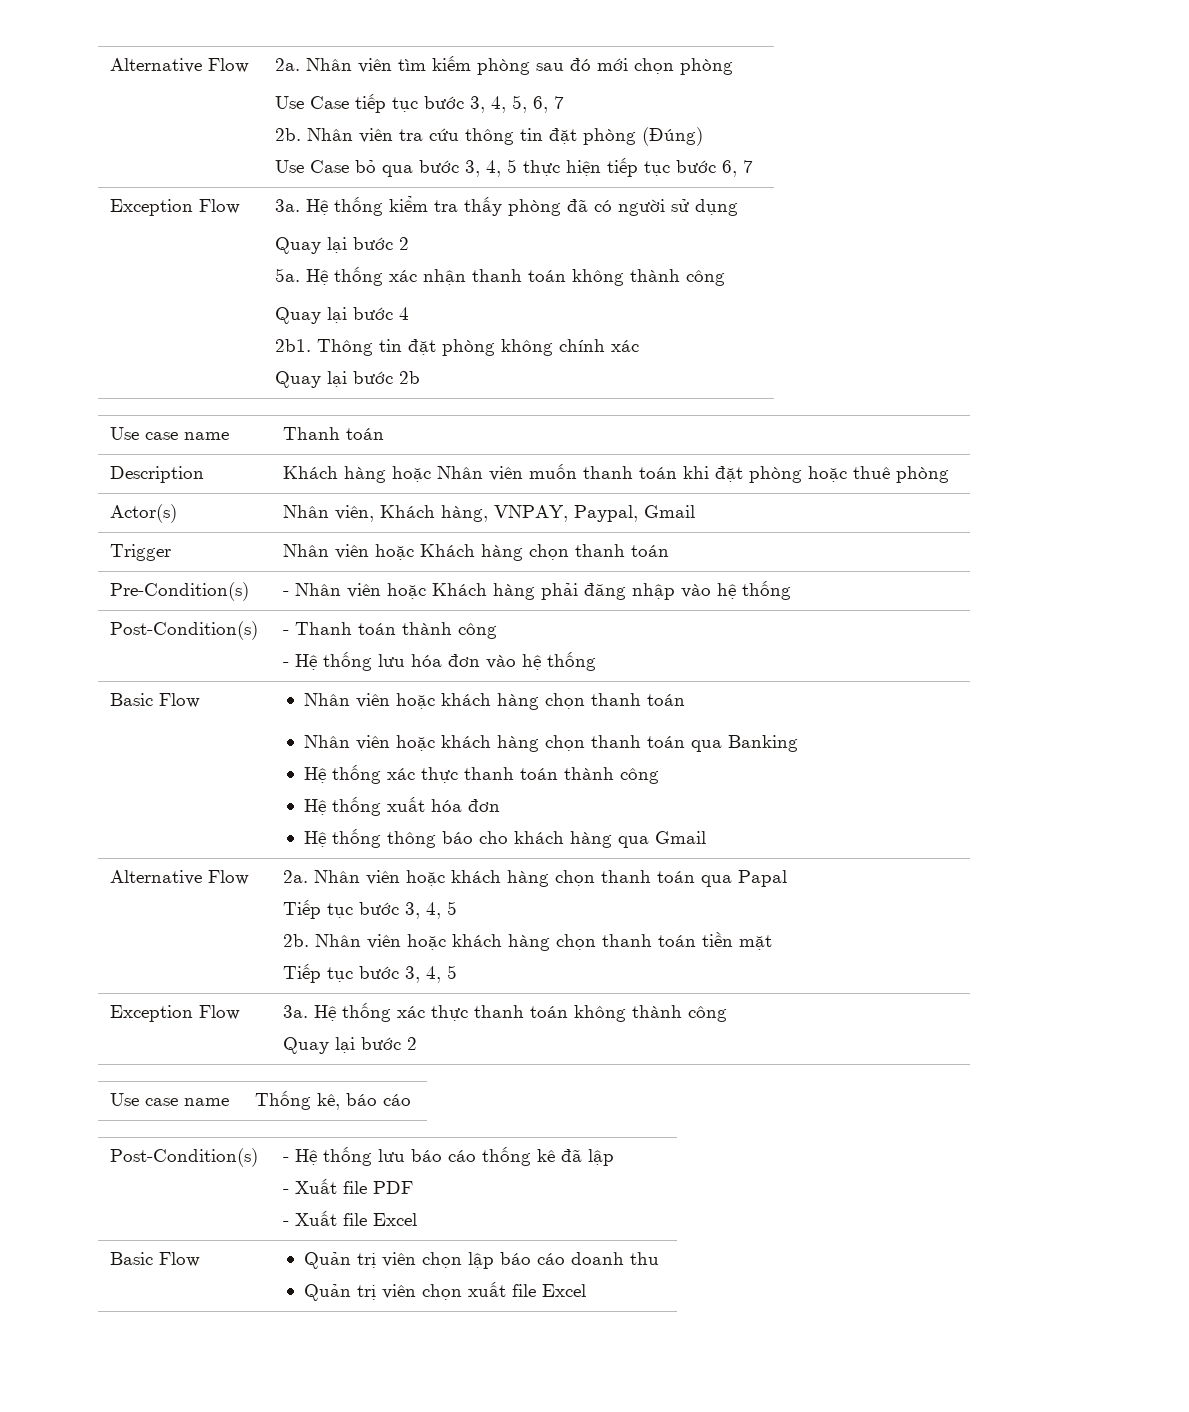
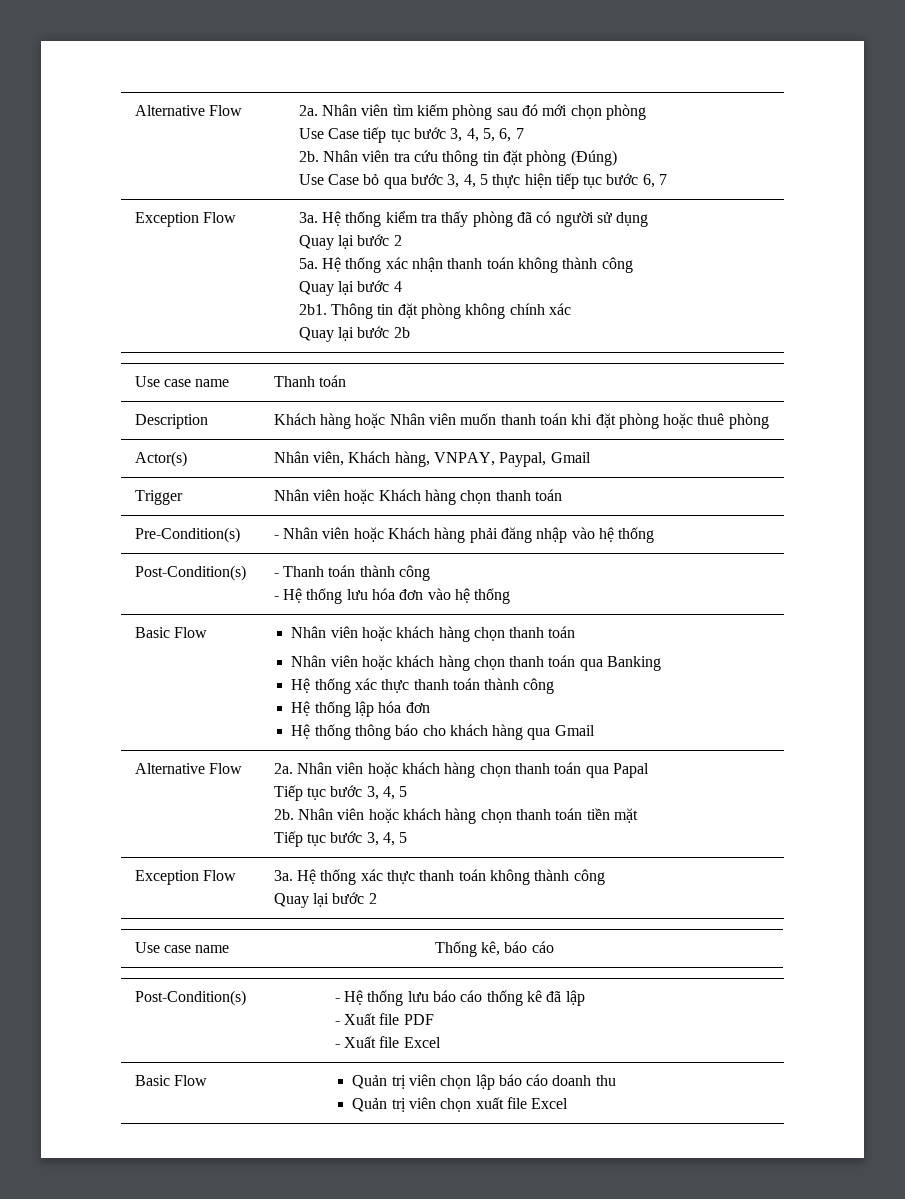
[386,796,425,812] xuất -> [354,701,374,717] lập

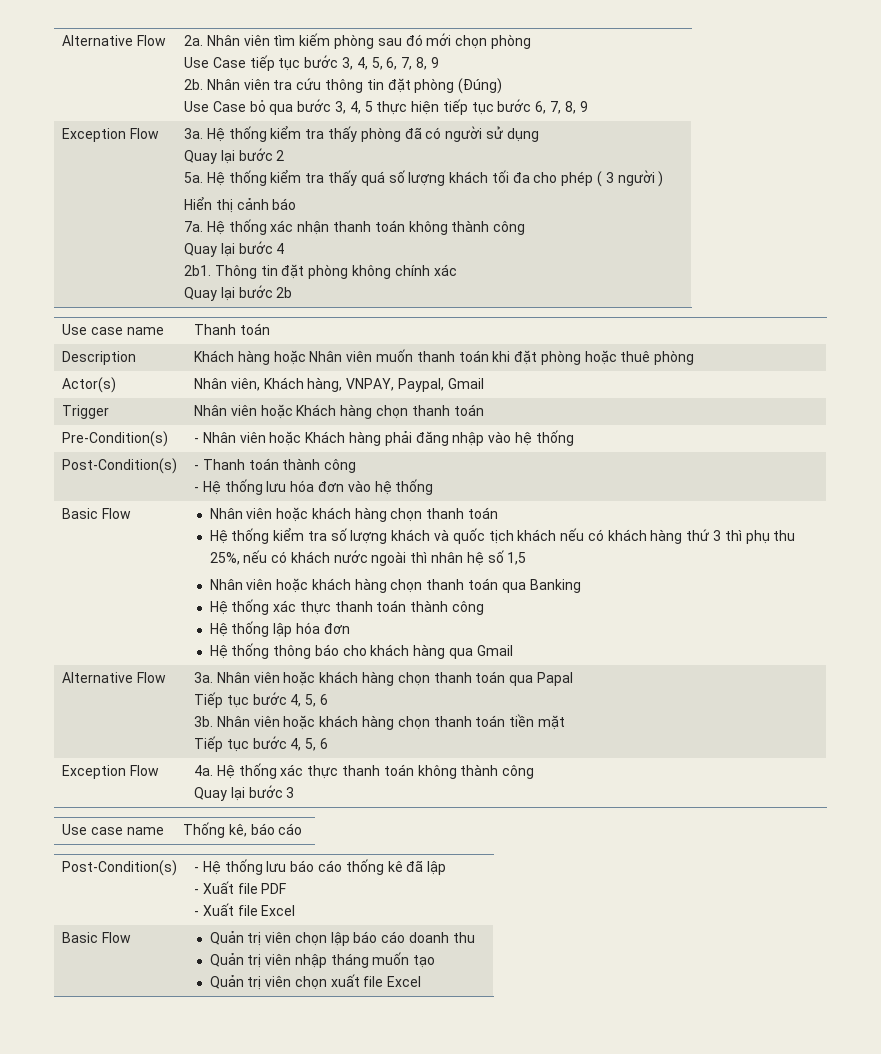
[515,128,524,139] 7 -> [401,57,439,70] 7, 8, 9
[659,174,668,185] 7 -> [550,101,588,114] 7, 8, 9
(382, 265) none -> [270,170,664,187] [184,197,297,213] [184,219,267,235] kiểm tra thấy quá số lượng khách tối đa cho phép ( 3 người ) // Hiển thị cảnh báo // 7a. Hệ thống
(576, 632) none -> [209,528,796,544] [209,550,527,566] // Hệ thống kiểm tra số lượng khách và quốc tịch khách nếu có khách hàng thứ 3 thì phụ thu 25%, nếu có khách nước ngoài thì nhân hệ số 1,5
[273,763,293,774] 2a. -> [194,672,214,683] 3a.
[366,786,408,800] [273,809,294,820] 3, 4, 5 // 2b. -> [290,694,329,707] [194,716,214,727] 4, 5, 6 // 3b.
[366,832,408,846] [134,870,236,885] [273,870,293,881] 3, 4, 5 // Exception Flow | 3a. -> [290,738,329,751] [62,765,159,779] [194,765,214,776] 4, 5, 6 // Exception Flow | 4a.
[368,893,377,904] 2 -> [286,787,295,798] 3
(616, 1080) none -> [209,952,436,968] // Quản trị viên nhập tháng muốn tạo

